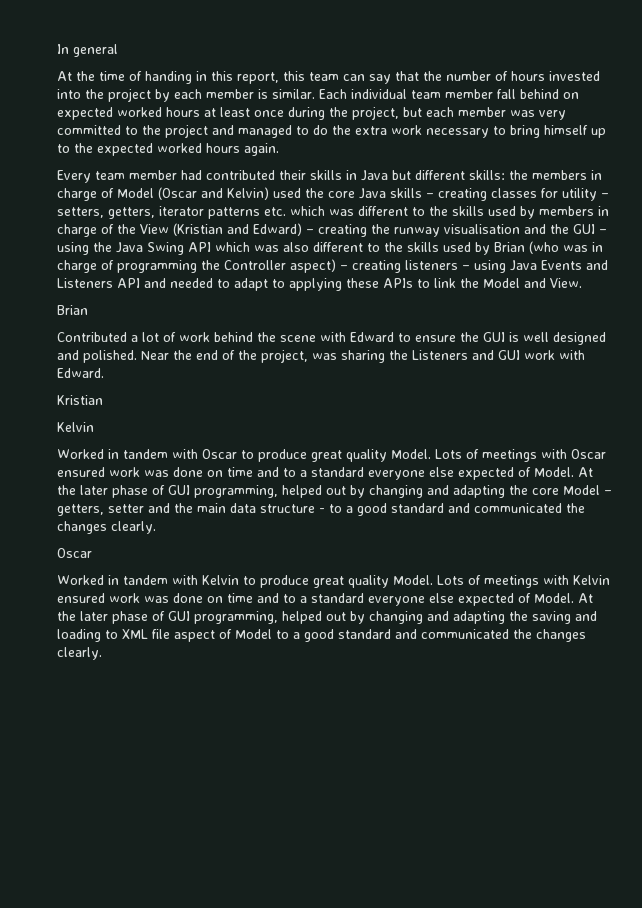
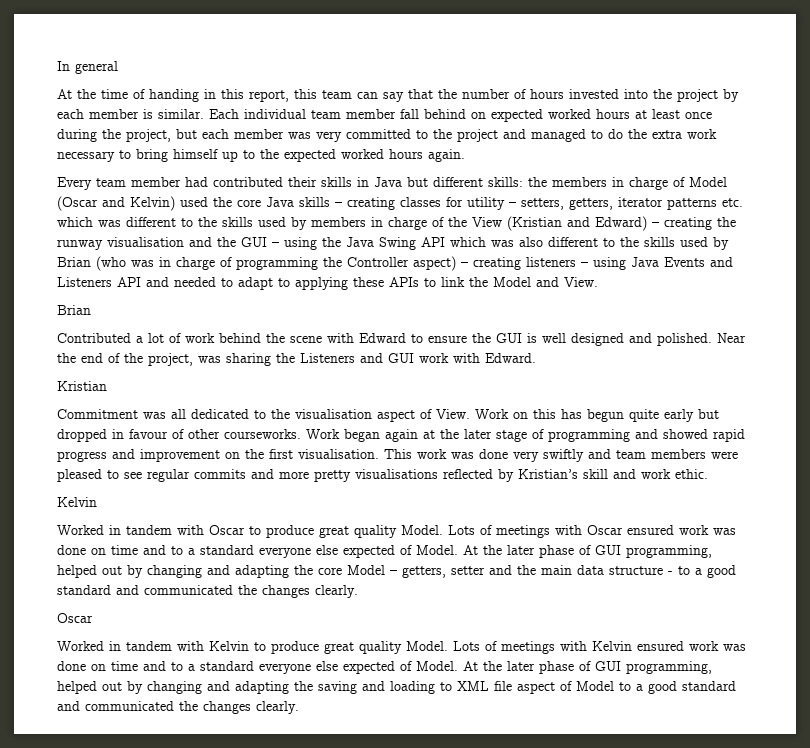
(103, 400) none -> [57,409,719,422] [57,429,745,442] [57,449,738,462] [57,469,708,482] // Commitment was all dedicated to the visualisation aspect of View. Work on this has begun quite early but dropped in favour of other courseworks. Work began again at the later stage of programming and showed rapid progress and improvement on the first visualisation. This work was done very swiftly and team members were pleased to see regular commits and more pretty visualisations reflected by Kristian’s skill and work ethic.

